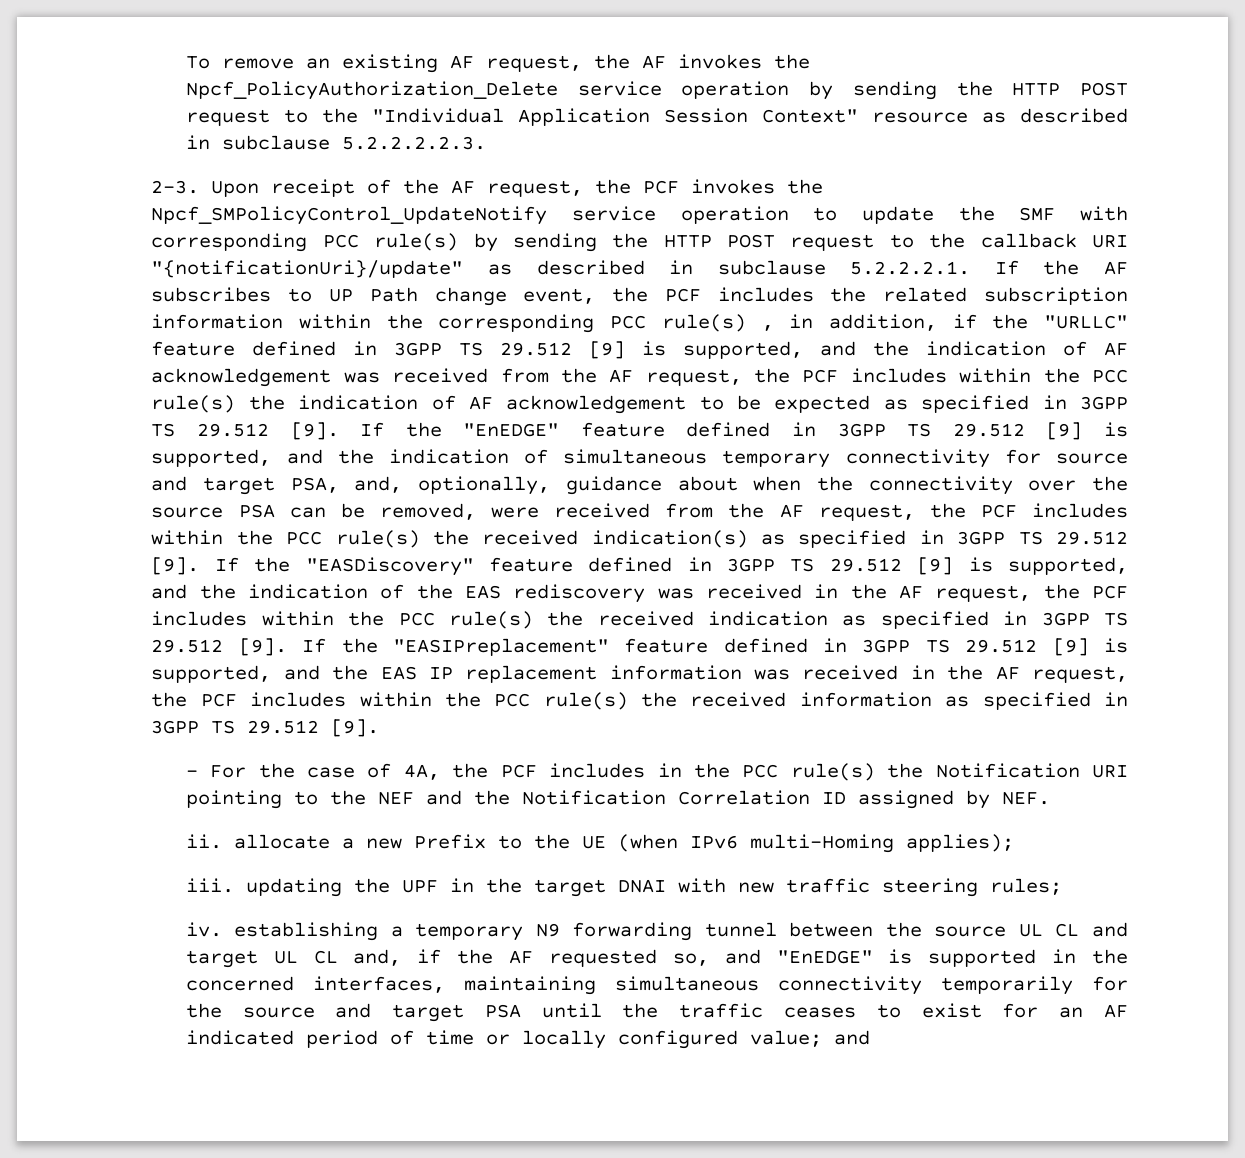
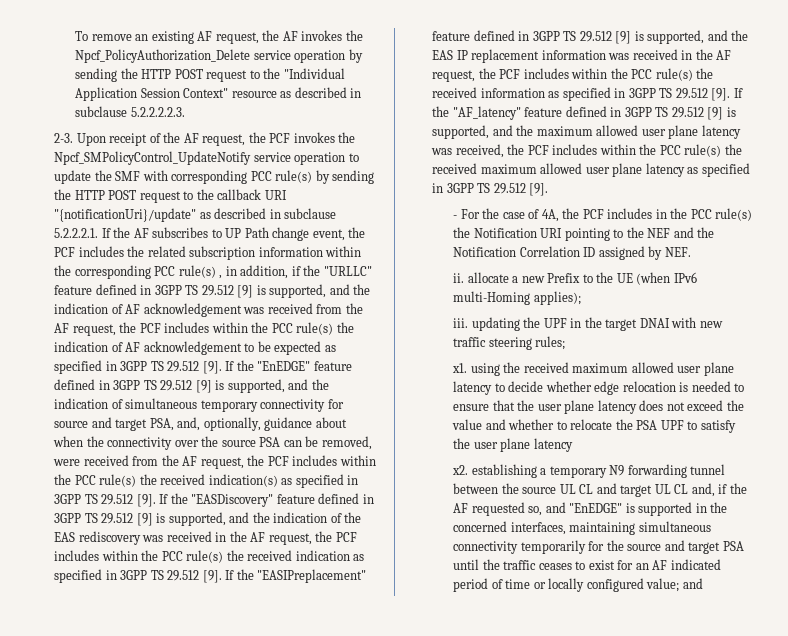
(380, 728) none -> [733,88,743,98] [432,106,736,120] [432,125,741,139] [431,144,742,158] [432,163,750,177] [432,183,549,196] If the "AF_latency" feature defined in 3GPP TS 29.512 [9] is supported, and the maximum allowed user plane latency was received, the PCF includes within the PCC rule(s) the received maximum allowed user plane latency as specified in 3GPP TS 29.512 [9].
[185,922,222,937] iv. -> [452,362,734,376] [453,381,745,395] [453,400,744,414] [452,419,736,433] [453,438,573,452] [452,465,469,475] x1. using the received maximum allowed user plane latency to decide whether edge relocation is needed to ensure that the user plane latency does not exceed the value and whether to relocate the PSA UPF to satisfy the user plane latency // x2.

